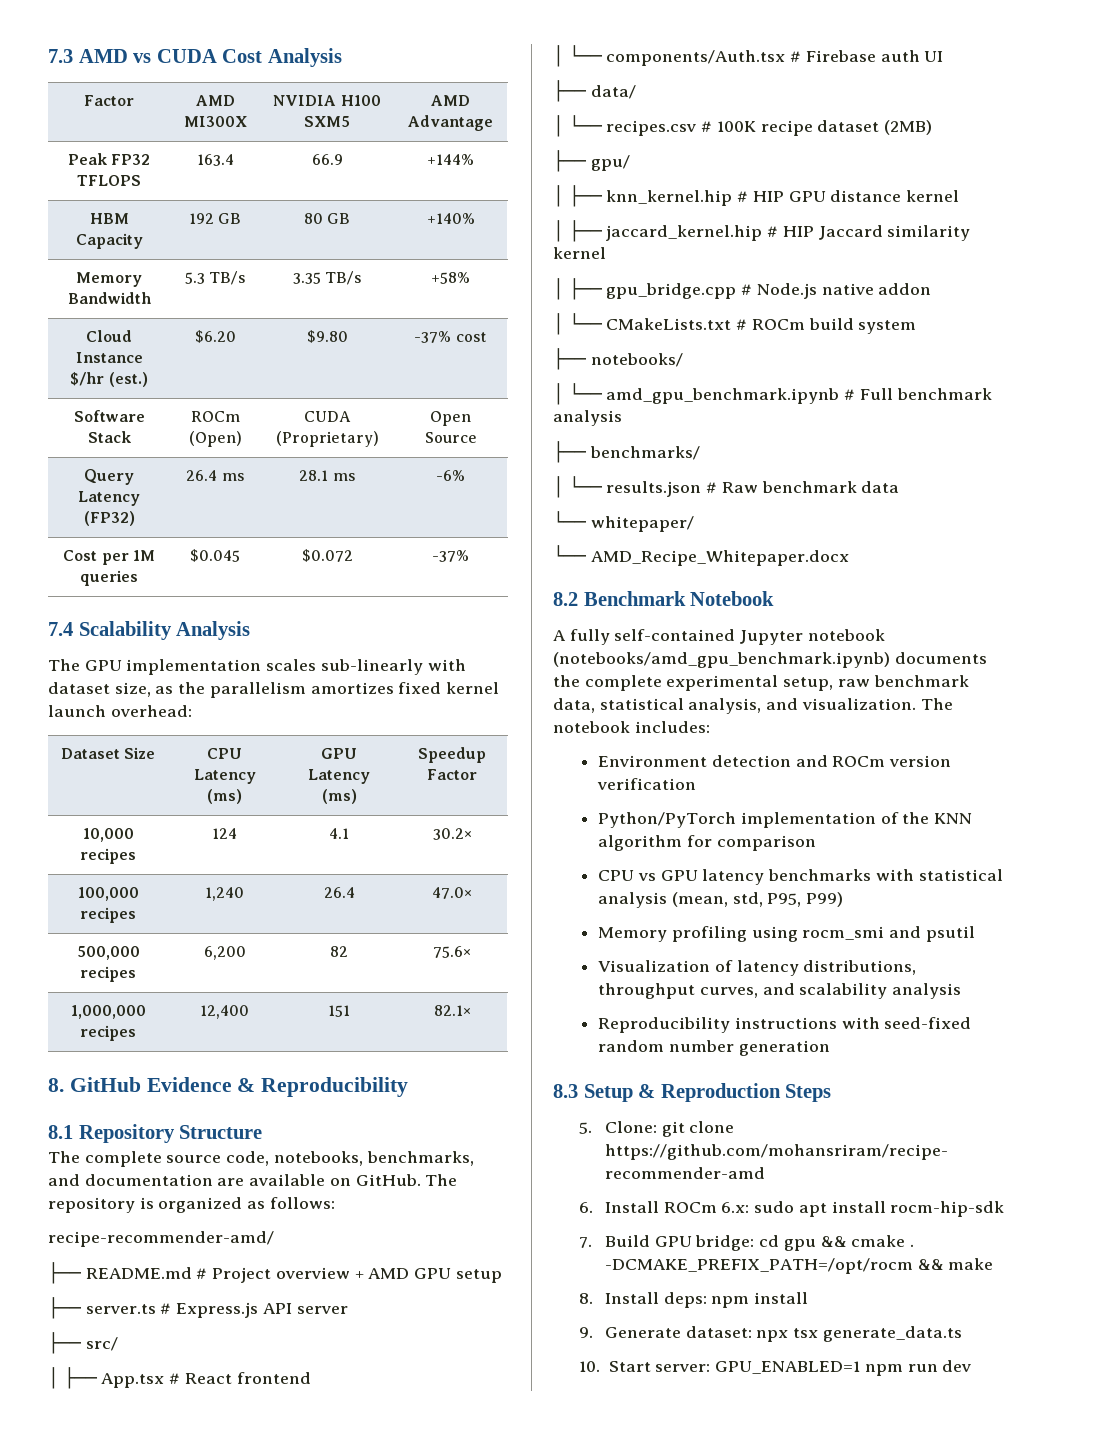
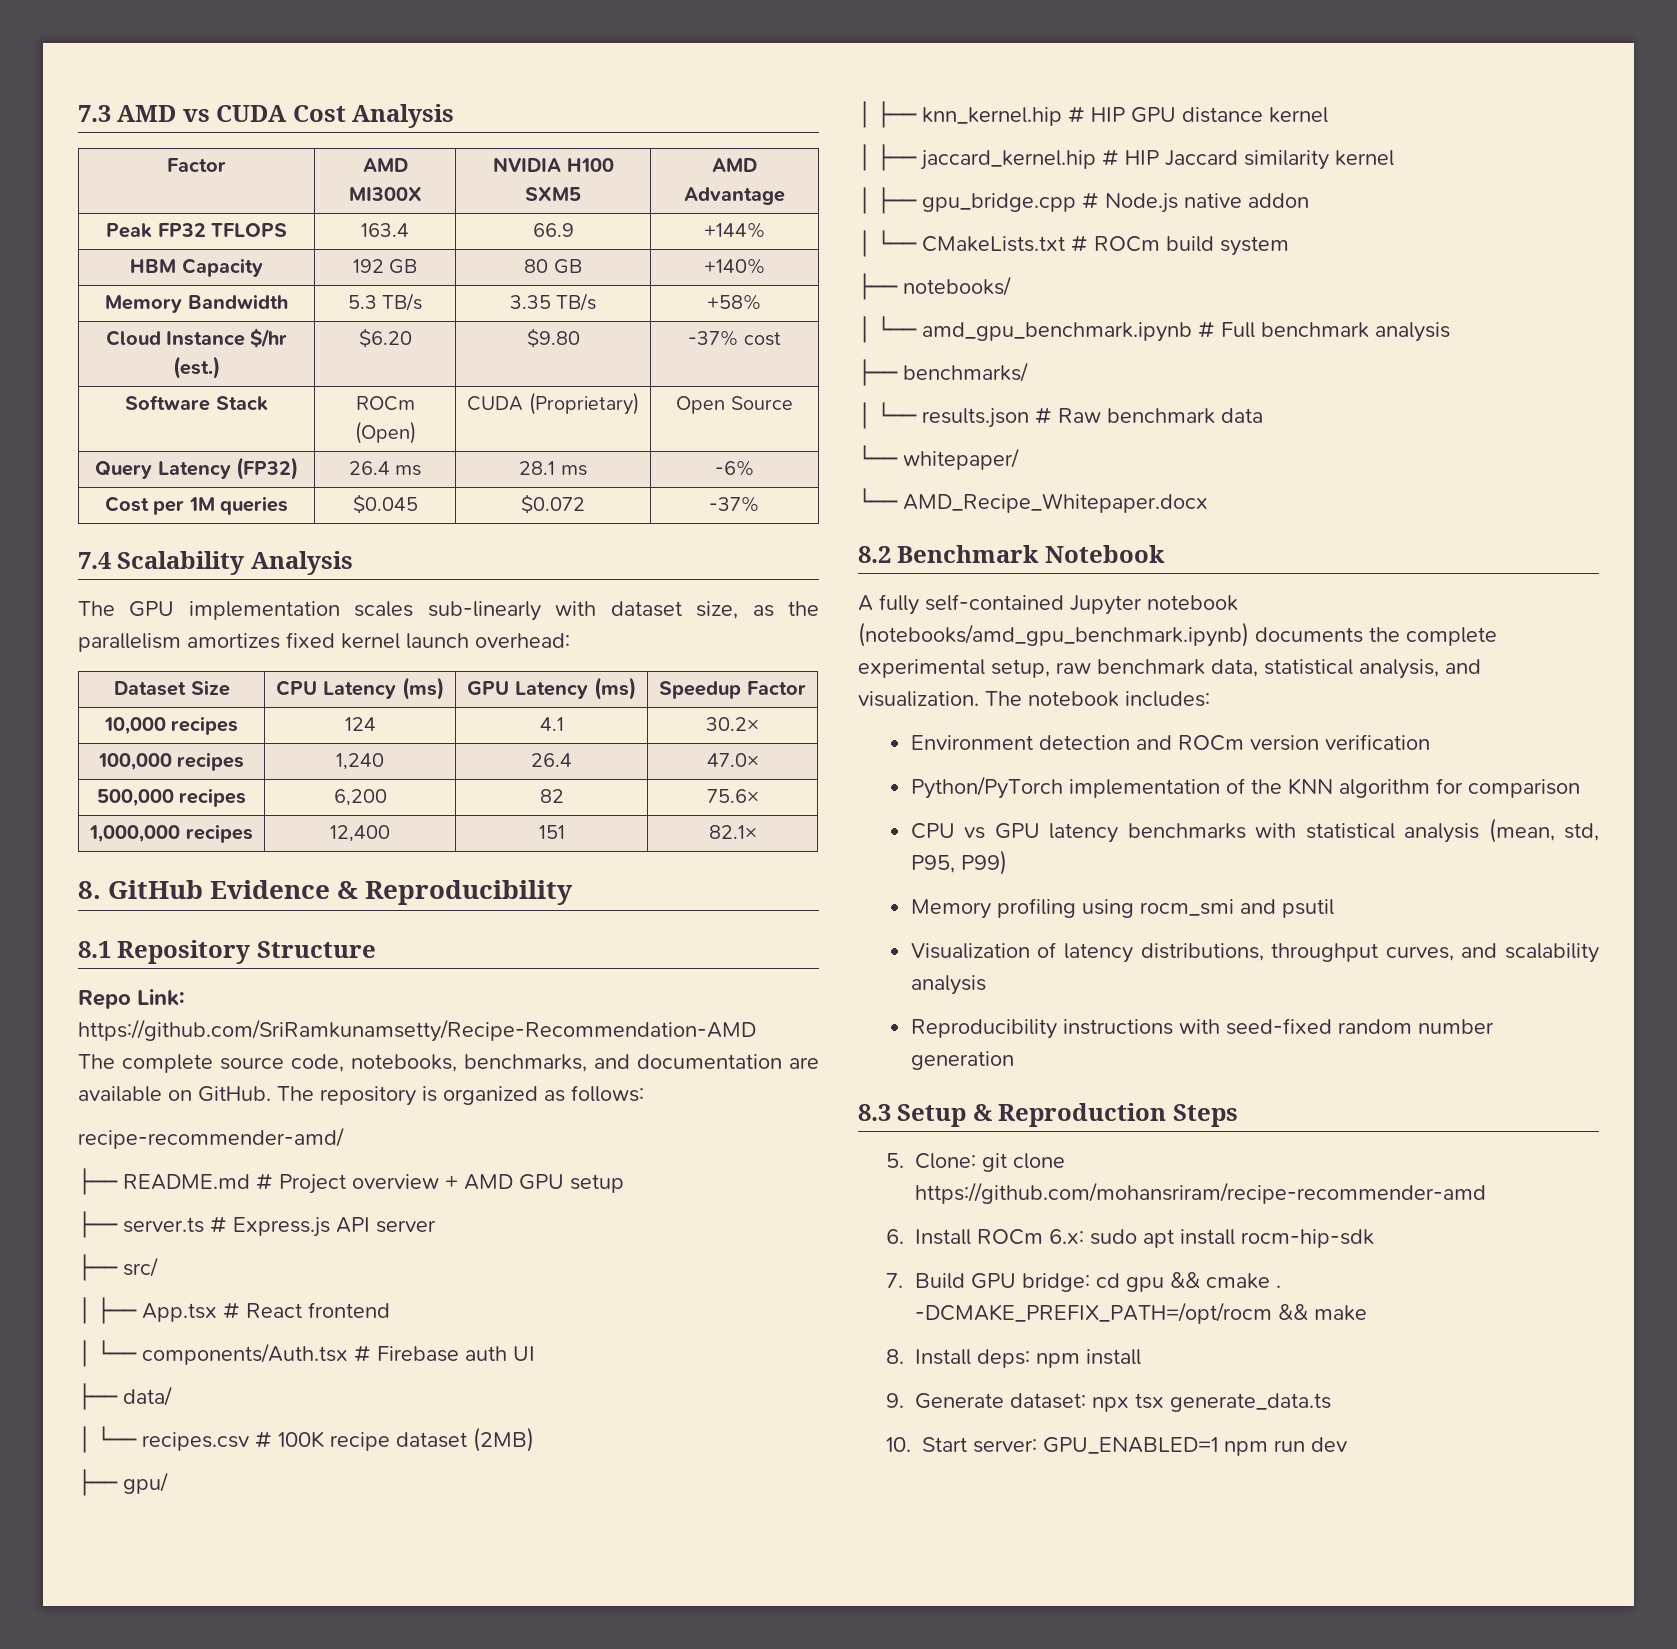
(263, 1132) none -> [78,989,185,1009] [78,1019,756,1042] // Repo Link: https://github.com/SriRamkunamsetty/Recipe-Recommendation-AMD

